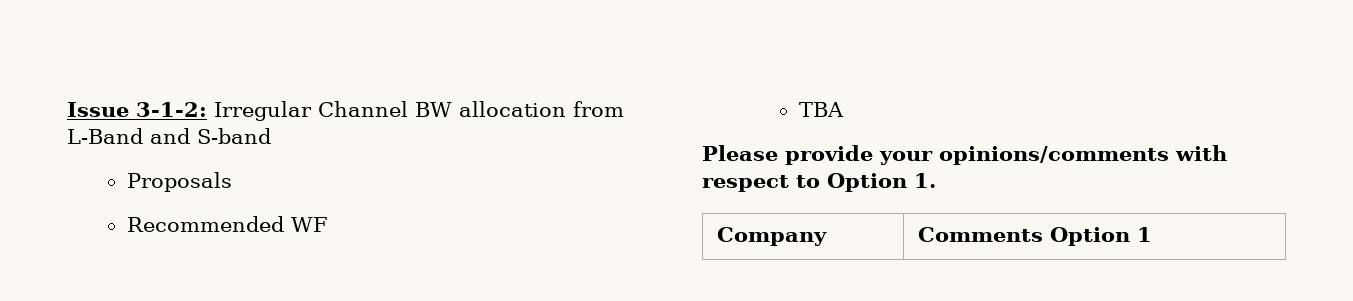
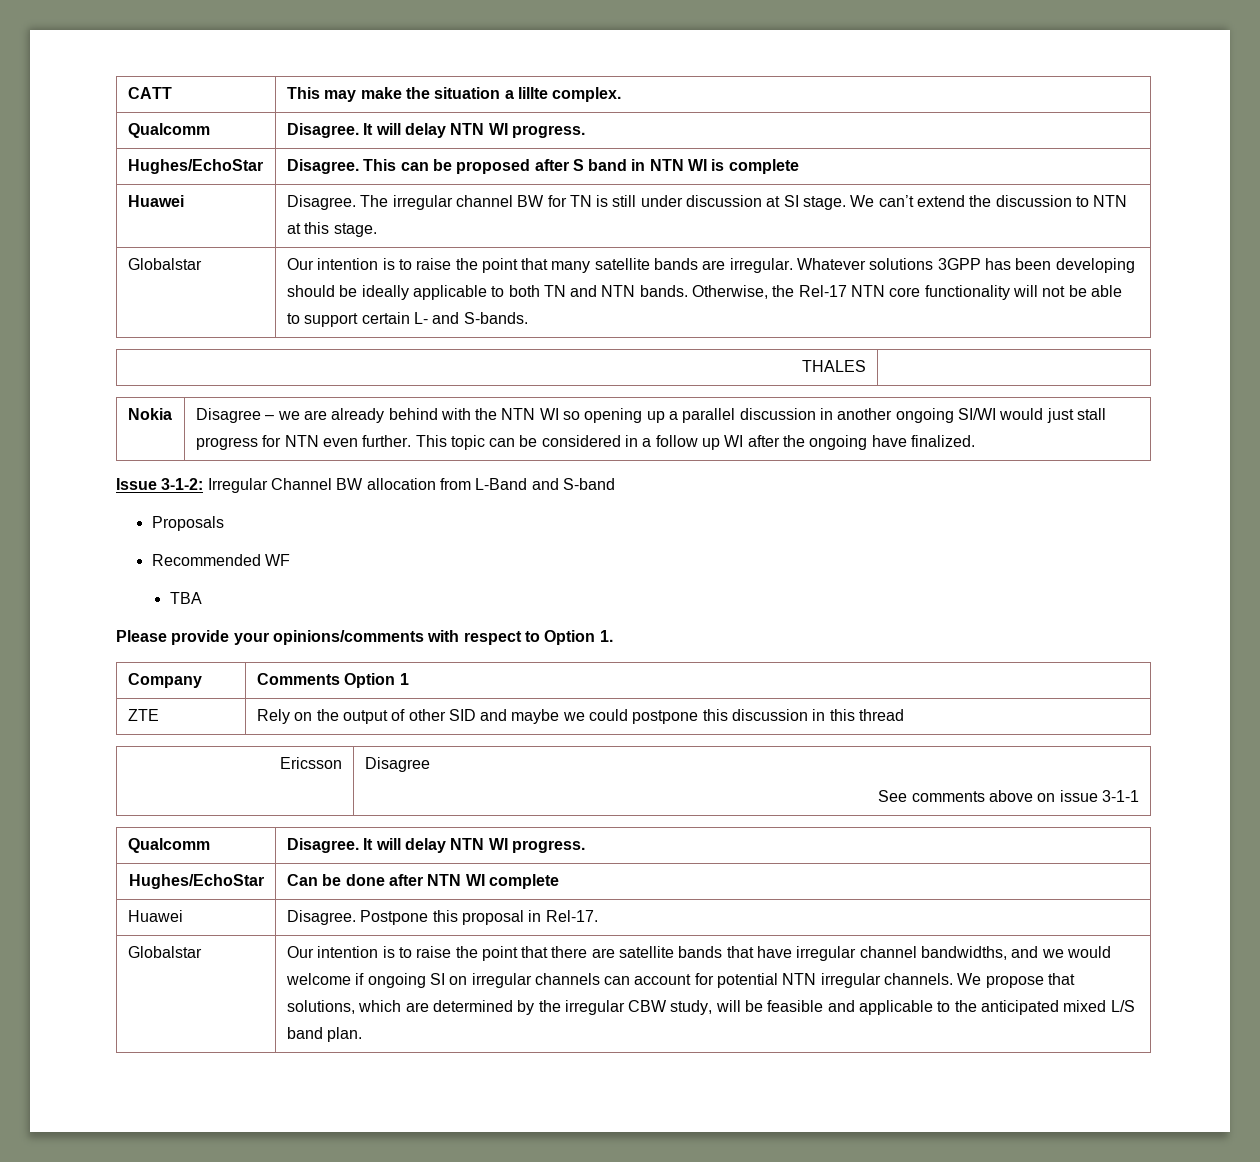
(67, 109) none -> [127,87,172,99] [286,87,622,102] [127,123,210,138] [286,123,585,138] [127,159,263,174] [286,159,799,174] [127,195,184,207] [286,195,1128,210] [286,222,377,237] [127,258,202,270] [286,258,1135,273] [286,285,1123,300] [286,312,528,327] [802,360,867,372] [127,408,172,420] [195,408,1106,423] [195,435,976,450] CATT | This may make the situation a lillte complex. // Qualcomm | Disagree. It will delay NTN WI progress. // Hughes/EchoStar | Disagree. This can be proposed after S band in NTN WI is complete // Huawei | Disagree. The irregular channel BW for TN is still under discussion at SI stage. We can’t extend the discussion to NTN at this stage. // Globalstar | Our intention is to raise the point that many satellite bands are irregular. Whatever solutions 3GPP has been developing should be ideally applicable to both TN and NTN bands. Otherwise, the Rel-17 NTN core functionality will not be able to support certain L- and S-bands. // THALES | // Nokia | Disagree – we are already behind with the NTN WI so opening up a parallel discussion in another ongoing SI/WI would just stall progress for NTN even further. This topic can be considered in a follow up WI after the ongoing have finalized. //
(1152, 234) none -> [127,709,159,721] [256,709,905,724] [280,757,343,769] [364,757,430,772] [878,790,1140,802] [127,838,210,853] [286,838,585,853] [128,874,264,889] [286,874,559,889] [127,910,183,922] [286,910,598,925] [127,946,202,958] [286,946,1112,961] [285,973,1076,988] [286,1000,1135,1015] [286,1027,363,1042] // ZTE | Rely on the output of other SID and maybe we could postpone this discussion in this thread // Ericsson | Disagree // See comments above on issue 3-1-1 // Qualcomm | Disagree. It will delay NTN WI progress. // Hughes/EchoStar | Can be done after NTN WI complete // Huawei | Disagree. Postpone this proposal in Rel-17. // Globalstar | Our intention is to raise the point that there are satellite bands that have irregular channel bandwidths, and we would welcome if ongoing SI on irregular channels can account for potential NTN irregular channels. We propose that solutions, which are determined by the irregular CBW study, will be feasible and applicable to the anticipated mixed L/S band plan.

